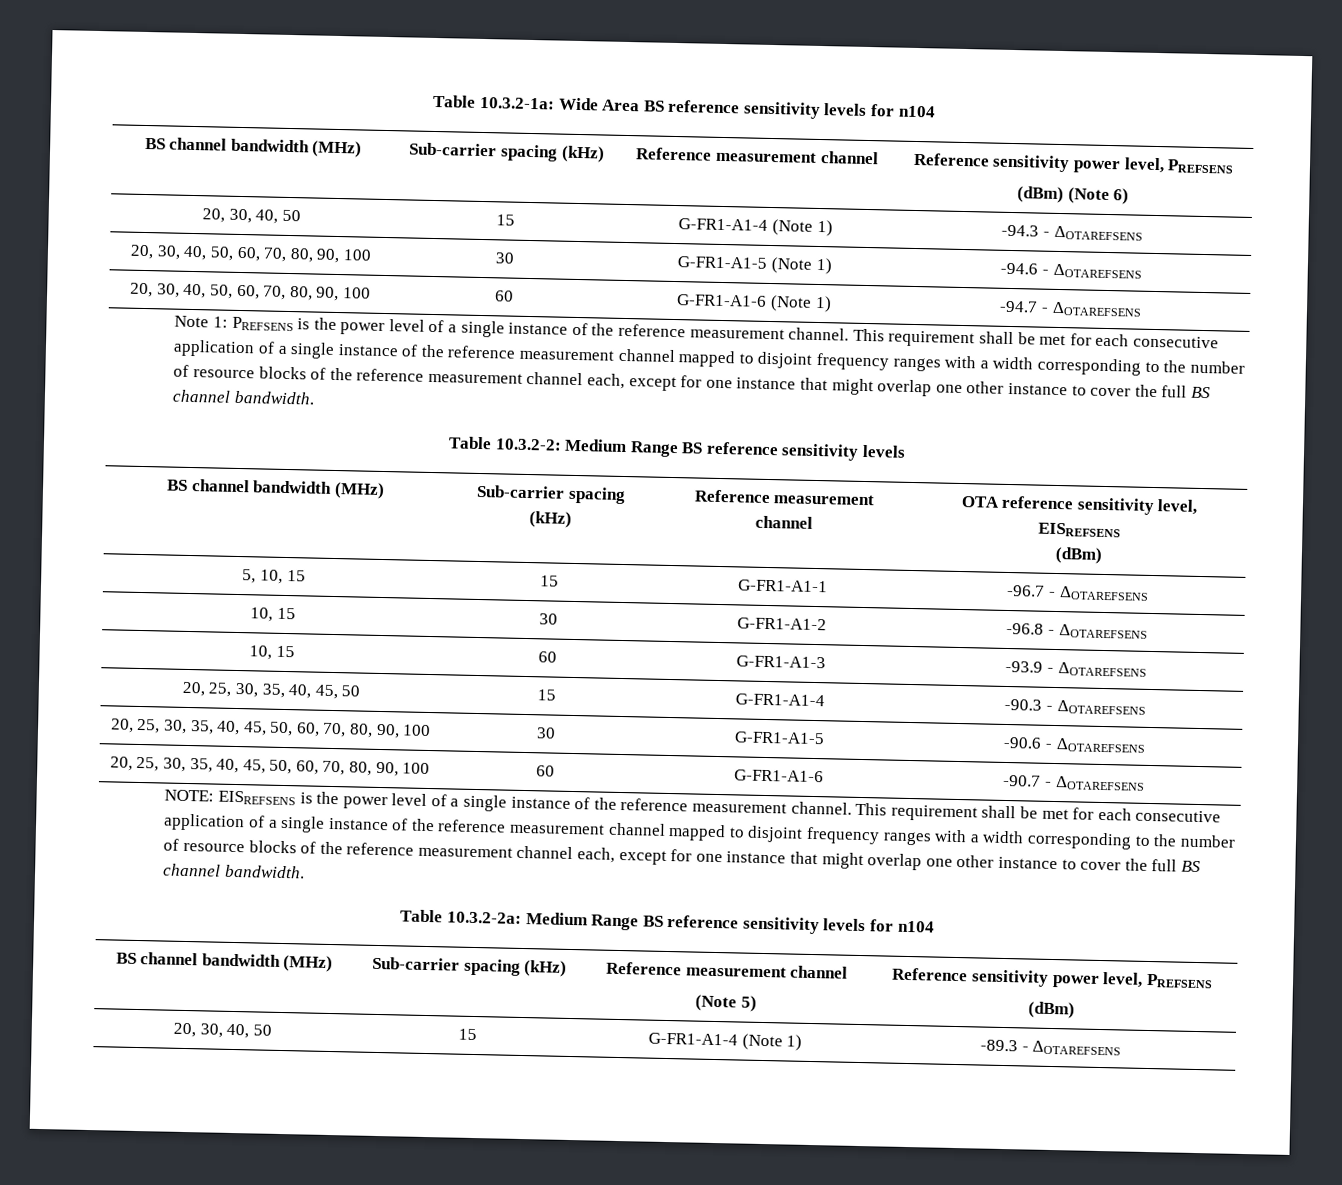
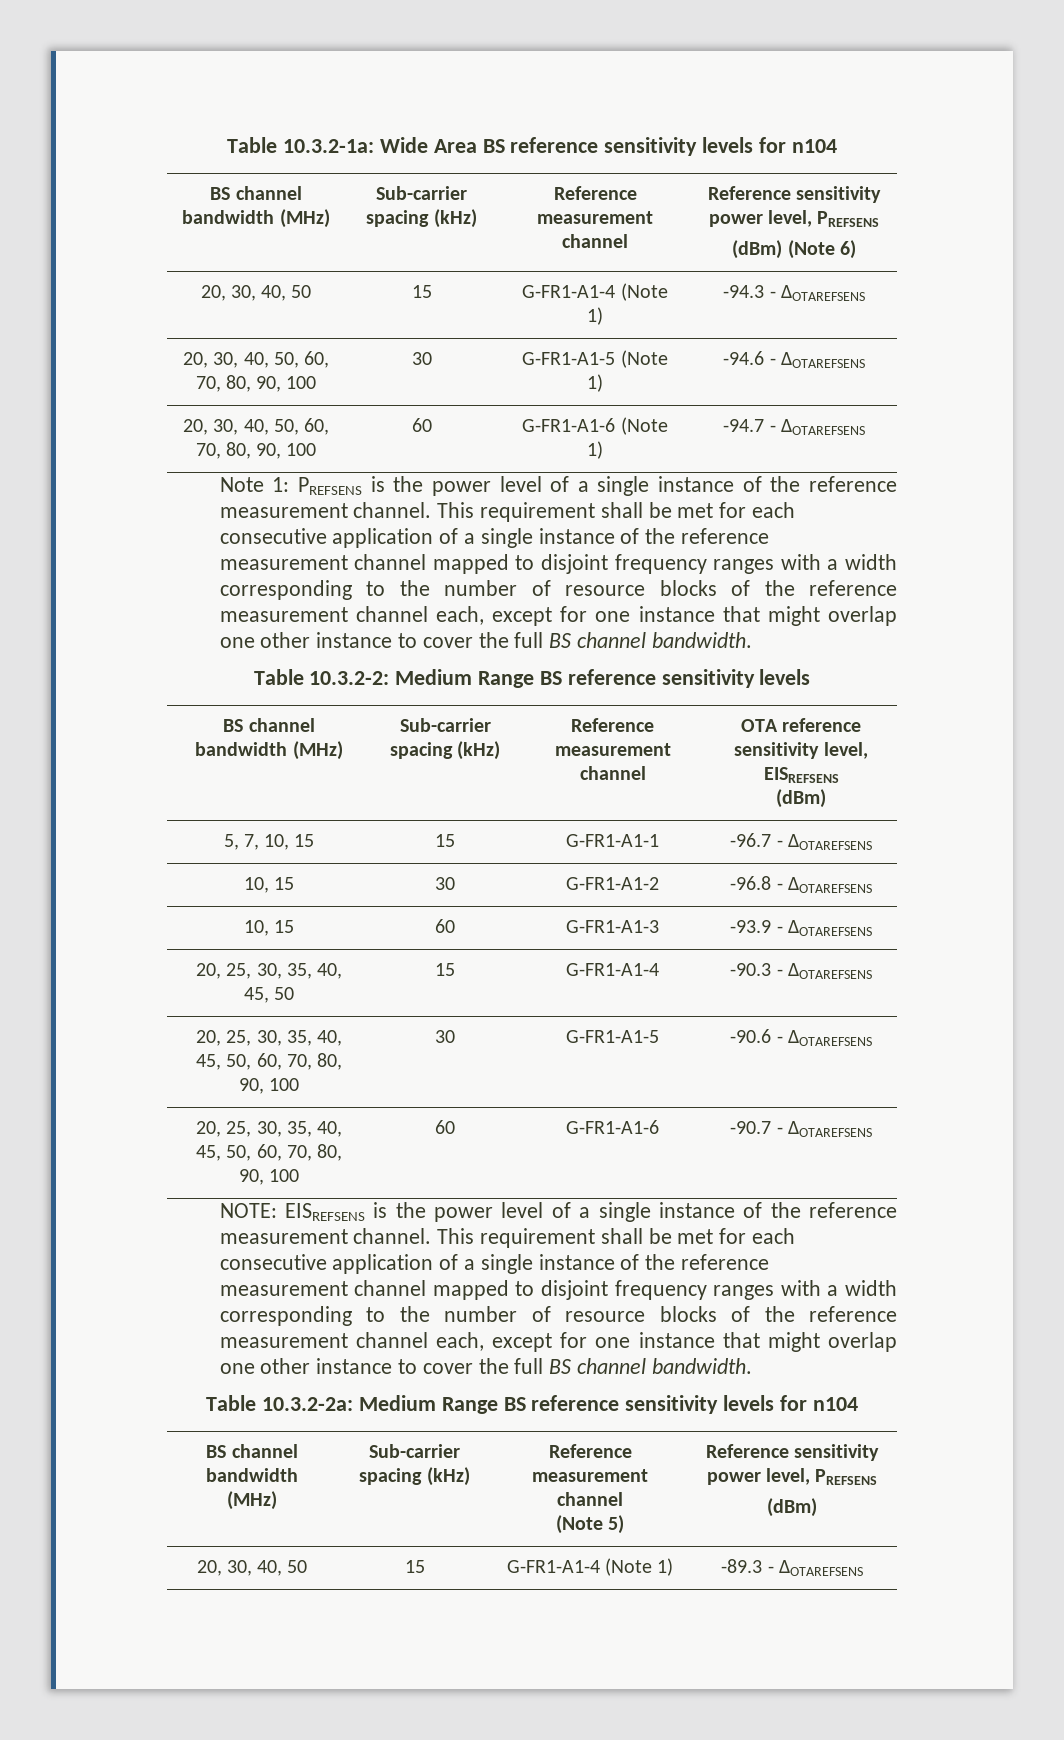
(257, 576) none -> [243,834,259,850] 7,

